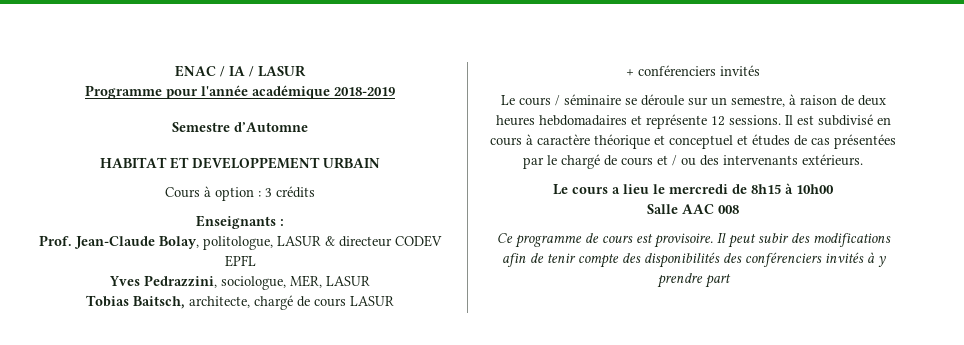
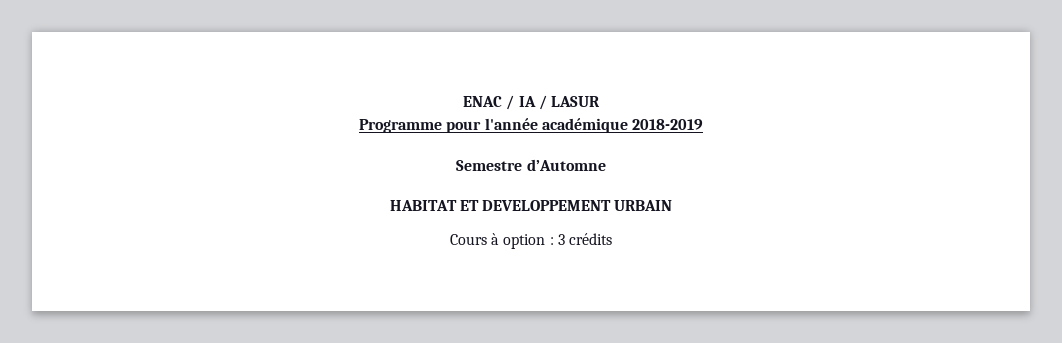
[196,215,284,229] [39,235,442,250] [224,255,256,267] [109,275,370,290] [86,295,394,310] [626,65,760,76] [500,94,886,107] [495,114,891,129] [490,134,896,149] [523,154,863,169] [553,183,834,195] [647,204,739,214] [496,233,891,248] [501,252,886,268] [656,273,731,288] // Enseignants : // Prof. Jean-Claude Bolay, politologue, LASUR & directeur CODEV EPFL // Yves Pedrazzini, sociologue, MER, LASUR // Tobias Baitsch, architecte, chargé de cours LASUR // + conférenciers invités // Le cours / séminaire se déroule sur un semestre, à raison de deux heures hebdomadaires et représente 12 sessions. Il est subdivisé en cours à caractère théorique et conceptuel et études de cas présentées par le chargé de cours et / ou des intervenants extérieurs. // Le cours a lieu le mercredi de 8h15 à 10h00 // Salle AAC 008 // Ce programme de cours est provisoire. Il peut subir des modifications afin de tenir compte des disponibilités des conférenciers invités à y prendre part -> (612, 239) none

